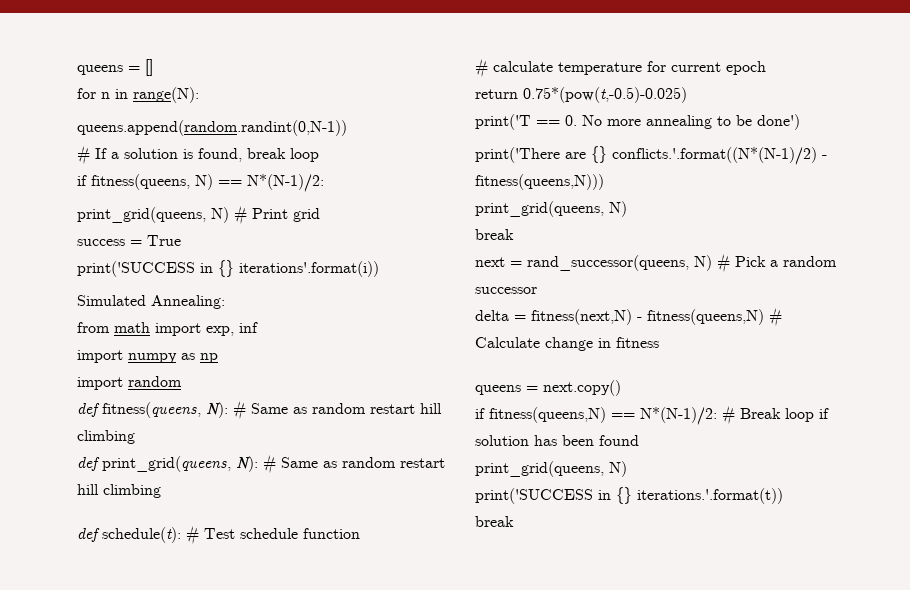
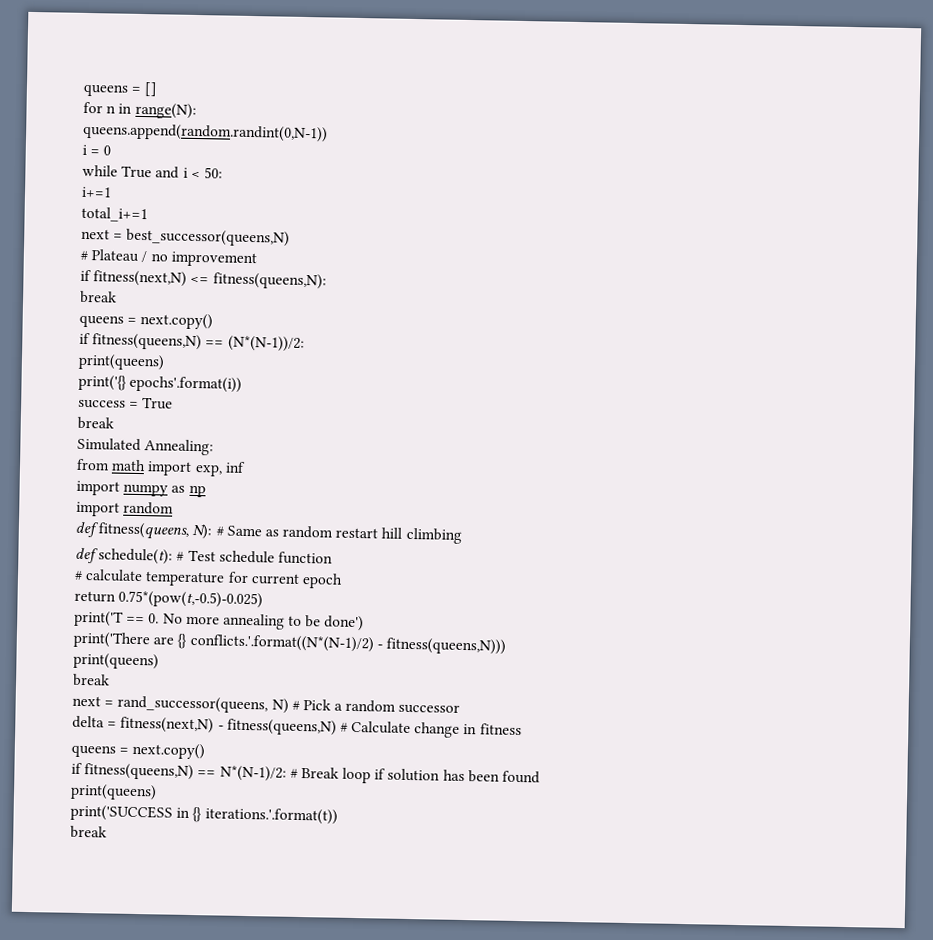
[77,145,319,165] [77,174,324,192] [77,205,320,225] # If a solution is found, break loop // if fitness(queens, N) == N*(N-1)/2: // print_grid(queens, N) # Print grid -> [82,144,112,156] [82,164,223,179] [81,186,112,198] [81,206,148,223] [81,228,291,247] [80,249,257,268] [80,269,327,290] [79,290,117,304] [79,313,214,330] [79,332,305,353] [78,353,165,371] [78,374,243,393] i = 0 // while True and i < 50: // i+=1 // total_i+=1 // next = best_successor(queens,N) // # Plateau / no improvement // if fitness(next,N) <= fitness(queens,N): // break // queens = next.copy() // if fitness(queens,N) == (N*(N-1))/2: // print(queens) // print('{} epochs'.format(i))
[77,260,379,277] print('SUCCESS in {} iterations'.format(i)) -> [77,416,114,430] break
[77,454,445,474] [77,484,161,498] // def print_grid(queens, N): # Same as random restart hill climbing -> (462, 535) none
[475,201,627,217] print_grid(queens, N) -> [73,652,159,670] print(queens)
[475,461,627,477] print_grid(queens, N) -> [70,783,157,801] print(queens)

